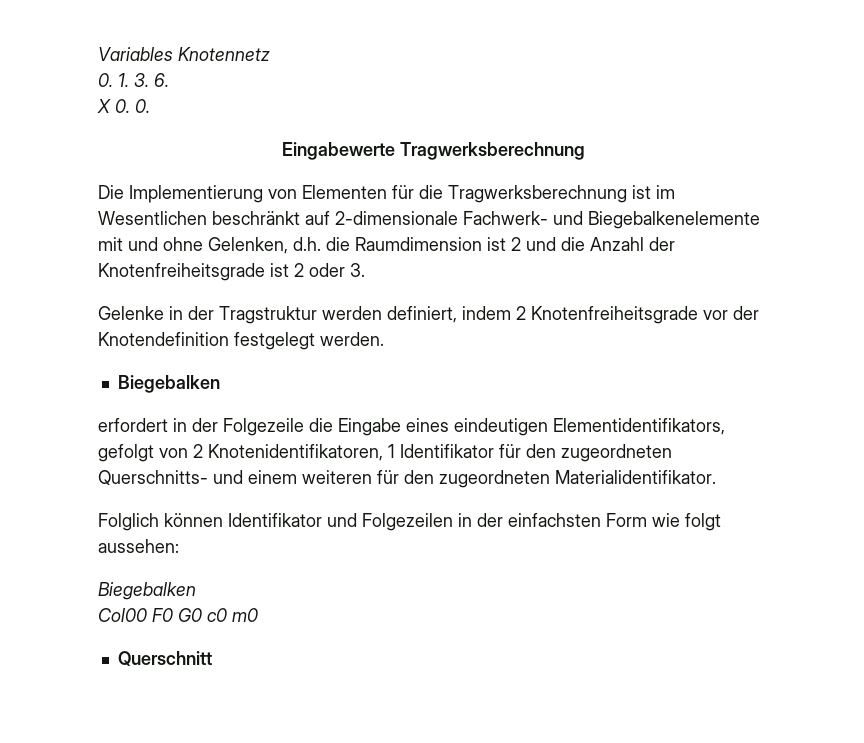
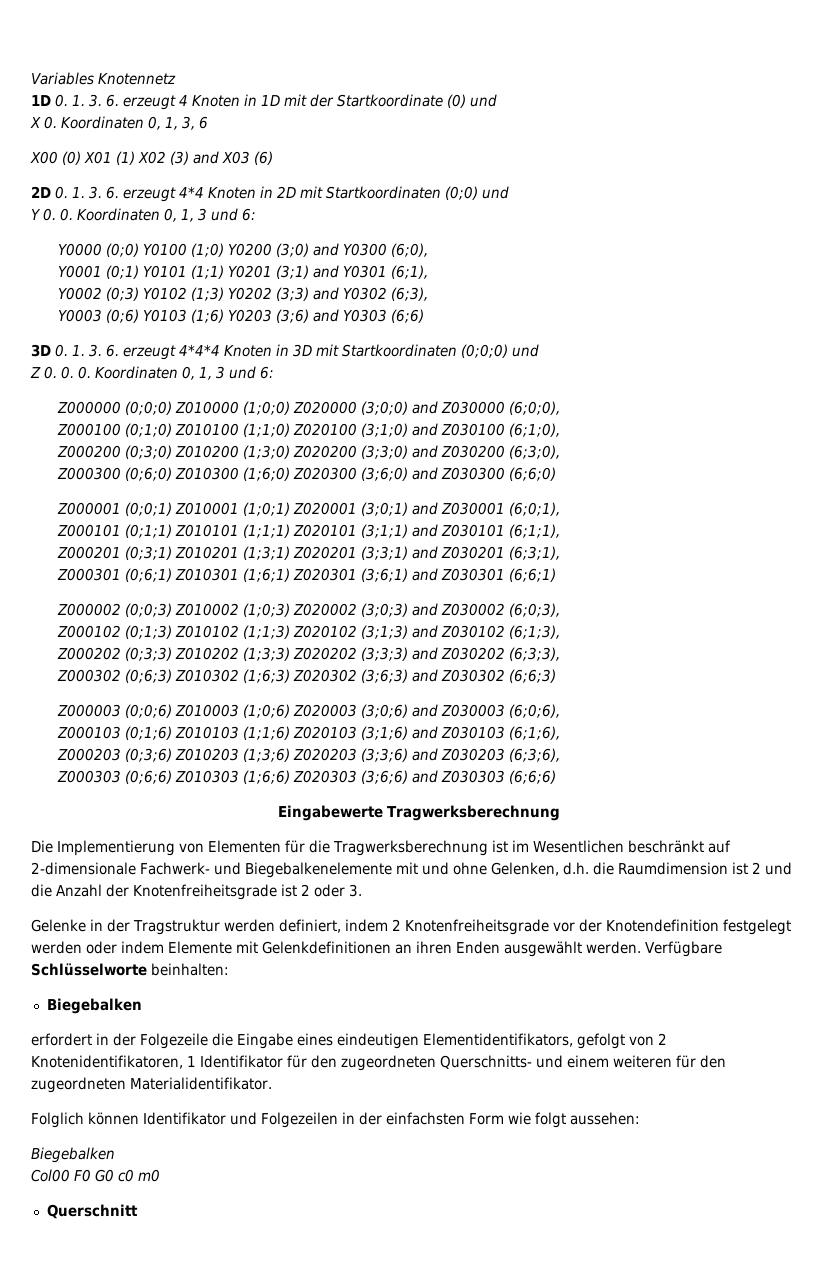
[98,73,169,87] [97,99,150,113] 0. 1. 3. 6. // X 0. 0. -> [31,94,497,110] [30,116,208,130] [30,151,273,165] [31,186,509,202] [31,208,256,222] [57,243,428,257] [57,265,428,279] [57,287,428,301] [57,309,424,323] [31,344,539,360] [30,366,274,380] [56,401,560,415] [56,423,560,437] [56,445,560,459] [56,467,556,481] [56,502,560,516] [56,524,560,538] [56,546,560,560] [56,568,556,582] [56,603,560,617] [56,625,560,639] [56,647,560,661] [56,669,556,683] [56,704,560,718] [56,726,560,740] [56,748,560,762] [56,770,556,784] 1D 0. 1. 3. 6. erzeugt 4 Knoten in 1D mit der Startkoordinate (0) und // X 0. Koordinaten 0, 1, 3, 6 // X00 (0) X01 (1) X02 (3) and X03 (6) // 2D 0. 1. 3. 6. erzeugt 4*4 Knoten in 2D mit Startkoordinaten (0;0) und // Y 0. 0. Koordinaten 0, 1, 3 und 6: // Y0000 (0;0) Y0100 (1;0) Y0200 (3;0) and Y0300 (6;0), // Y0001 (0;1) Y0101 (1;1) Y0201 (3;1) and Y0301 (6;1), // Y0002 (0;3) Y0102 (1;3) Y0202 (3;3) and Y0302 (6;3), // Y0003 (0;6) Y0103 (1;6) Y0203 (3;6) and Y0303 (6;6) // 3D 0. 1. 3. 6. erzeugt 4*4*4 Knoten in 3D mit Startkoordinaten (0;0;0) und // Z 0. 0. 0. Koordinaten 0, 1, 3 und 6: // Z000000 (0;0;0) Z010000 (1;0;0) Z020000 (3;0;0) and Z030000 (6;0;0), // Z000100 (0;1;0) Z010100 (1;1;0) Z020100 (3;1;0) and Z030100 (6;1;0), // Z000200 (0;3;0) Z010200 (1;3;0) Z020200 (3;3;0) and Z030200 (6;3;0), // Z000300 (0;6;0) Z010300 (1;6;0) Z020300 (3;6;0) and Z030300 (6;6;0) // Z000001 (0;0;1) Z010001 (1;0;1) Z020001 (3;0;1) and Z030001 (6;0;1), // Z000101 (0;1;1) Z010101 (1;1;1) Z020101 (3;1;1) and Z030101 (6;1;1), // Z000201 (0;3;1) Z010201 (1;3;1) Z020201 (3;3;1) and Z030201 (6;3;1), // Z000301 (0;6;1) Z010301 (1;6;1) Z020301 (3;6;1) and Z030301 (6;6;1) // Z000002 (0;0;3) Z010002 (1;0;3) Z020002 (3;0;3) and Z030002 (6;0;3), // Z000102 (0;1;3) Z010102 (1;1;3) Z020102 (3;1;3) and Z030102 (6;1;3), // Z000202 (0;3;3) Z010202 (1;3;3) Z020202 (3;3;3) and Z030202 (6;3;3), // Z000302 (0;6;3) Z010302 (1;6;3) Z020302 (3;6;3) and Z030302 (6;6;3) // Z000003 (0;0;6) Z010003 (1;0;6) Z020003 (3;0;6) and Z030003 (6;0;6), // Z000103 (0;1;6) Z010103 (1;1;6) Z020103 (3;1;6) and Z030103 (6;1;6), // Z000203 (0;3;6) Z010203 (1;3;6) Z020203 (3;3;6) and Z030203 (6;3;6), // Z000303 (0;6;6) Z010303 (1;6;6) Z020303 (3;6;6) and Z030303 (6;6;6)
[320,332,384,346] werden. -> [31,941,722,957] [31,963,229,976] werden oder indem Elemente mit Gelenkdefinitionen an ihren Enden ausgewählt werden. Verfügbare Schlüsselworte beinhalten:

